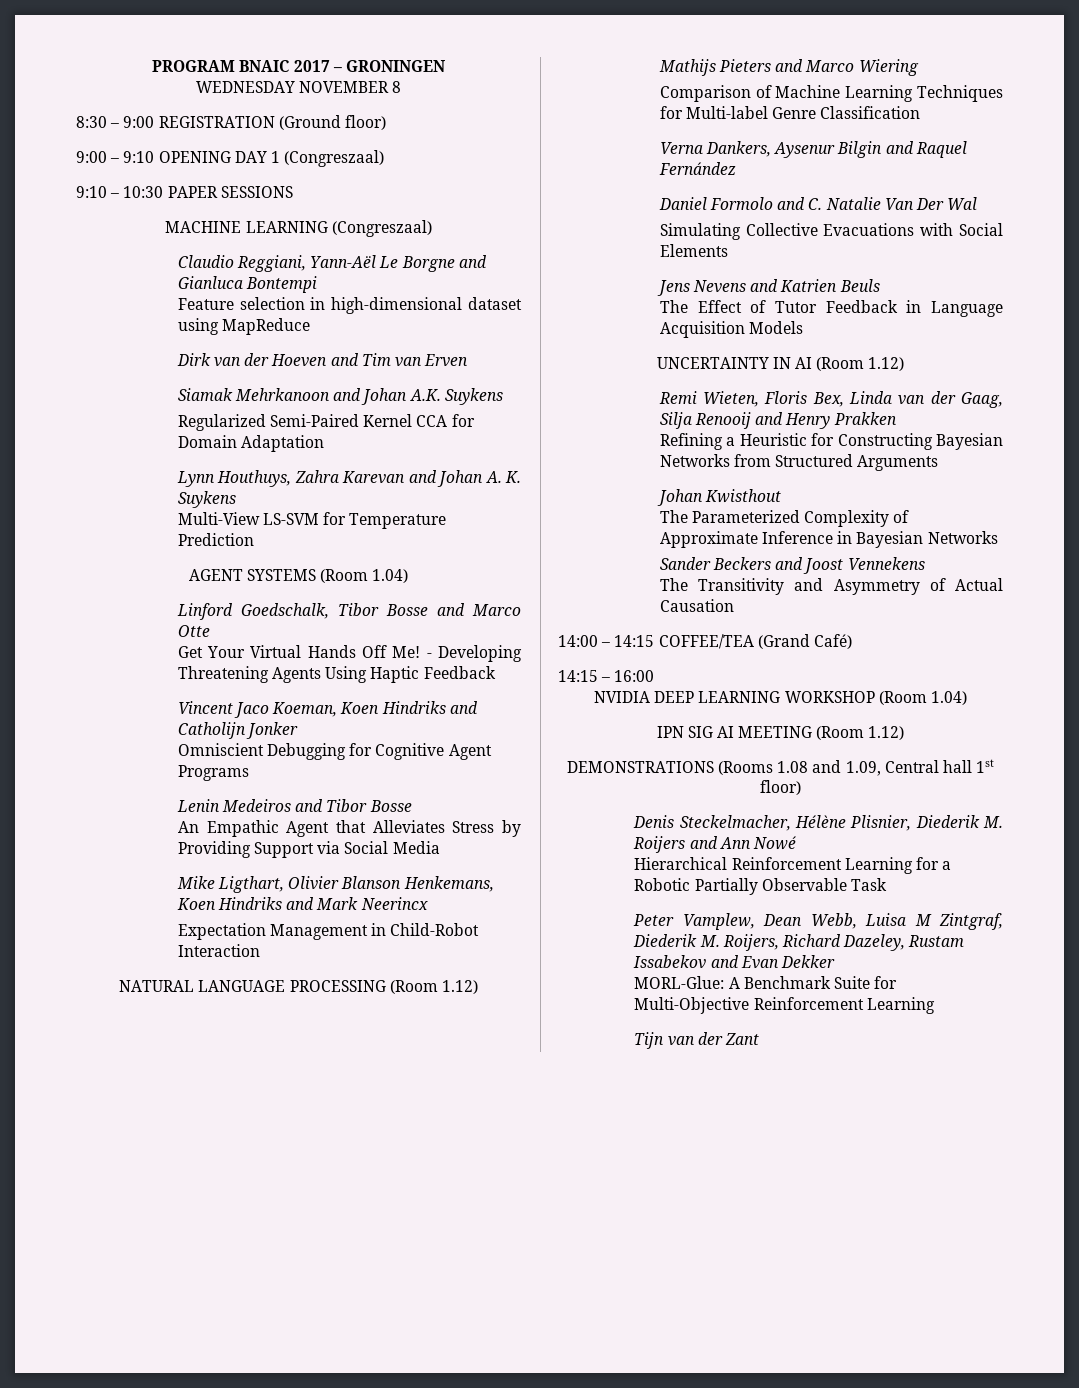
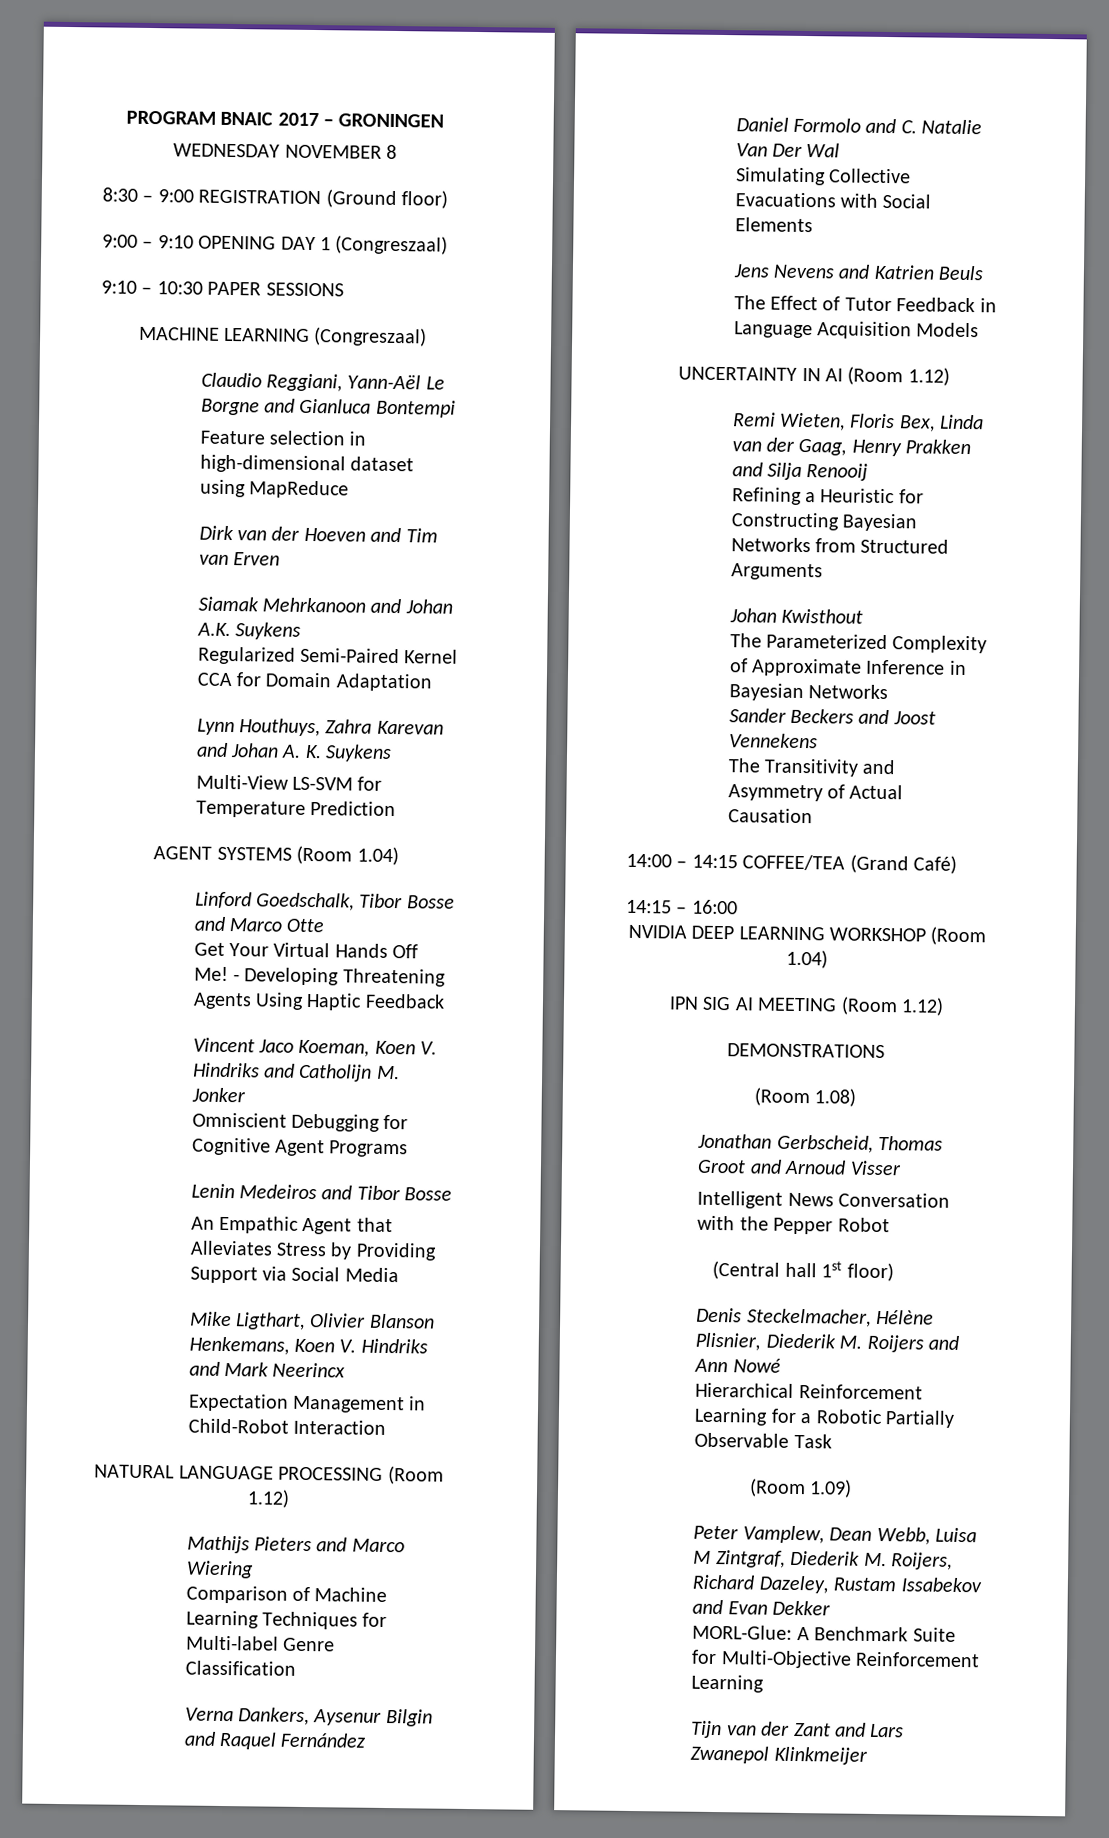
(380, 708) none -> [420,1041,438,1055] V.
(246, 730) none -> [376,1065,400,1080] M.
(216, 904) none -> [339,1339,357,1353] V.
(1003, 400) none -> [851,439,972,457] [731,462,763,477] Henry Prakken and
[755,412,897,429] and Henry Prakken -> (869, 472) none
[718,760,939,776] (Rooms 1.08 and 1.09, Central -> [753,1087,857,1107] [697,1133,944,1153] [697,1159,902,1176] [697,1190,951,1209] [697,1215,890,1235] [712,1260,781,1280] // (Room 1.08) // Jonathan Gerbscheid, Thomas Groot and Arnoud Visser // Intelligent News Conversation with the Pepper Robot // (Central
(887, 884) none -> [748,1478,853,1498] // (Room 1.09)
(759, 1039) none -> [835,1722,905,1738] [690,1745,868,1765] and Lars Zwanepol Klinkmeijer

